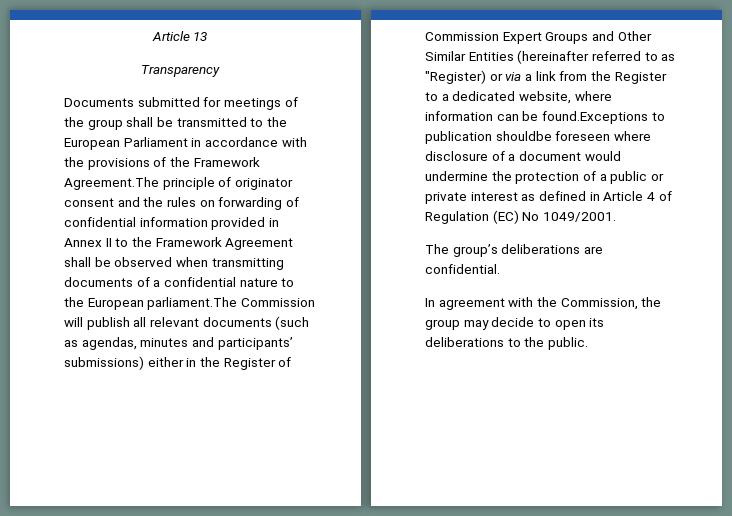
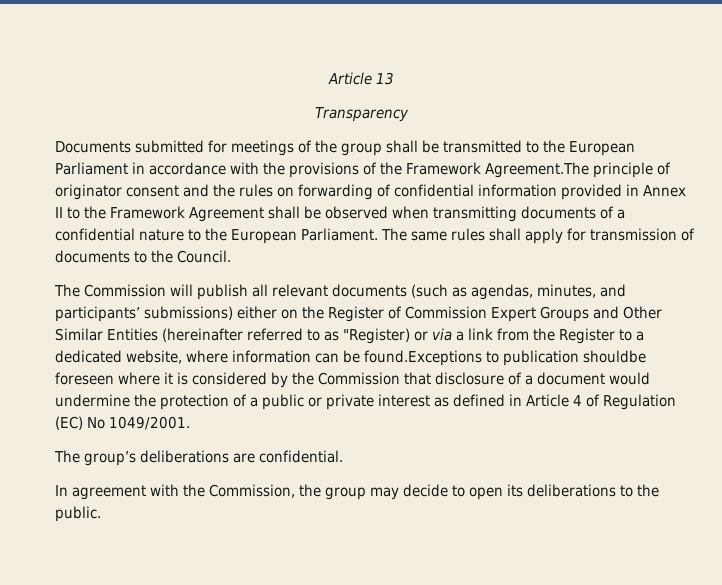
[147,297,238,310] parliament.The -> [300,228,695,244] [54,250,231,263] [53,284,80,297] Parliament. The same rules shall apply for transmission of documents to the Council. // The
[140,338,189,347] minutes -> [536,284,596,298] minutes,
[186,358,197,367] in -> [280,309,298,319] on
(652, 136) none -> [163,372,431,388] it is considered by the Commission that

